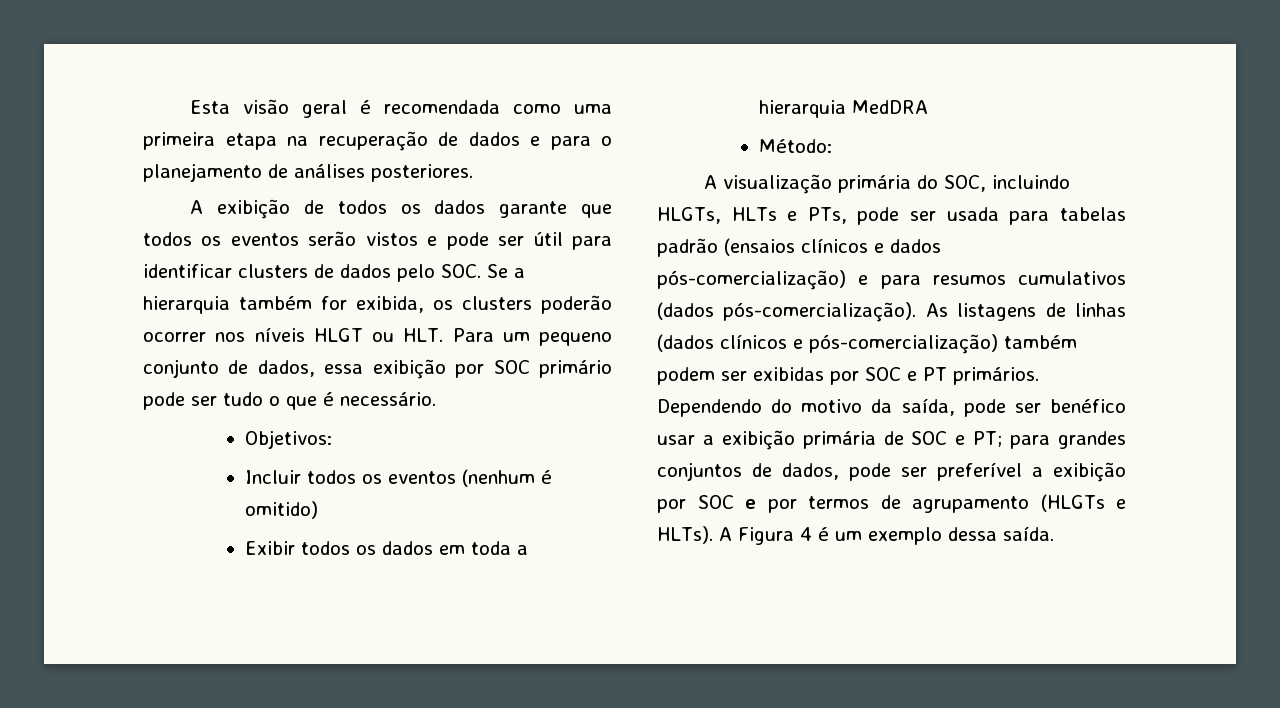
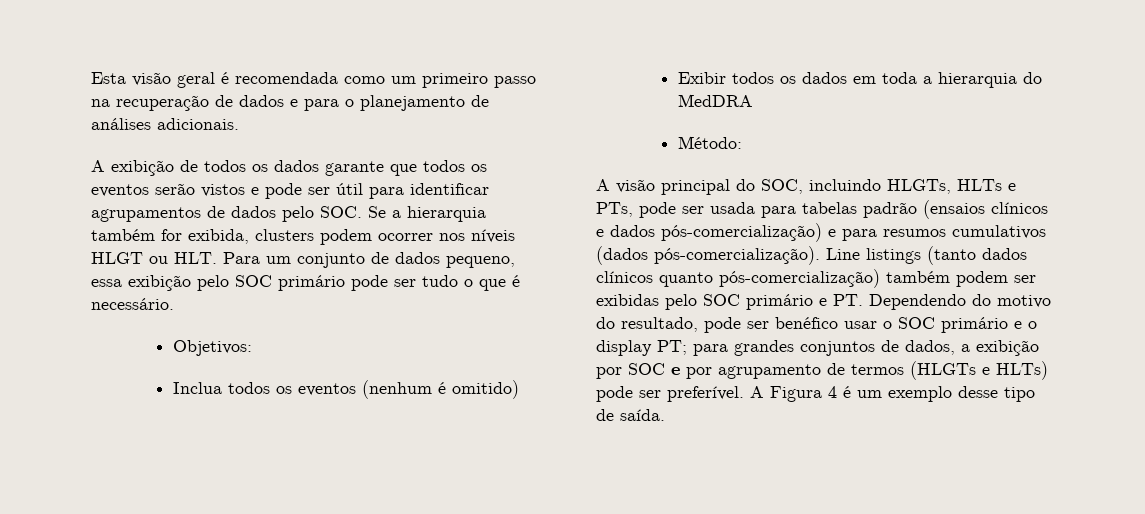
[574,104,612,114] [143,132,277,150] uma primeira etapa -> [391,73,536,88] um primeiro passo
[371,164,473,182] posteriores. -> [157,118,239,130] adicionais.
[238,264,308,278] clusters -> [91,207,201,222] agrupamentos
[433,295,612,314] os clusters poderão -> [255,229,372,245] clusters podem
[539,332,612,346] pequeno -> (291, 260) none
[257,360,315,377] dados, -> [395,252,515,268] dados pequeno,
[455,364,485,378] por -> [197,275,229,291] pelo
[245,470,302,484] Incluir -> [172,382,222,394] Inclua
(847, 109) none -> [1022,72,1042,84] do
[723,174,912,194] visualização primária -> [616,179,730,195] visão principal
[925,303,1126,321] [657,334,803,352] As listagens de linhas (dados clínicos e -> [826,246,1027,265] [596,271,713,287] Line listings (tanto dados clínicos quanto
[830,367,1039,385] por SOC e PT primários. -> [665,294,863,310] pelo SOC primário e PT.
[871,398,955,416] da saída, -> [596,317,698,332] do resultado,
[702,430,966,450] a exibição primária de SOC e -> [883,317,1037,333] [596,340,652,356] o SOC primário e o display
[849,462,1022,481] pode ser preferível -> (955, 347) none
[808,494,1126,513] [657,526,713,544] termos de agrupamento (HLGTs e HLTs). -> [718,361,1048,380] [596,386,744,402] agrupamento de termos (HLGTs e HLTs) pode ser preferível.
[947,527,997,541] dessa -> [958,386,1035,402] [596,409,614,421] desse tipo de

